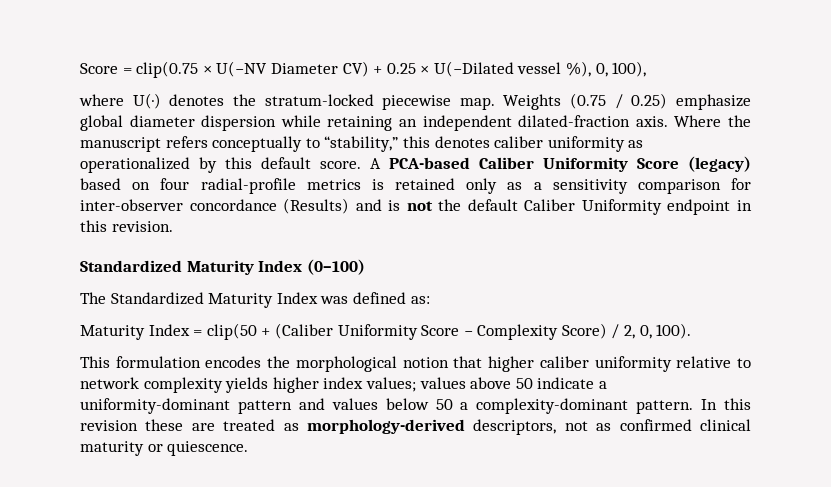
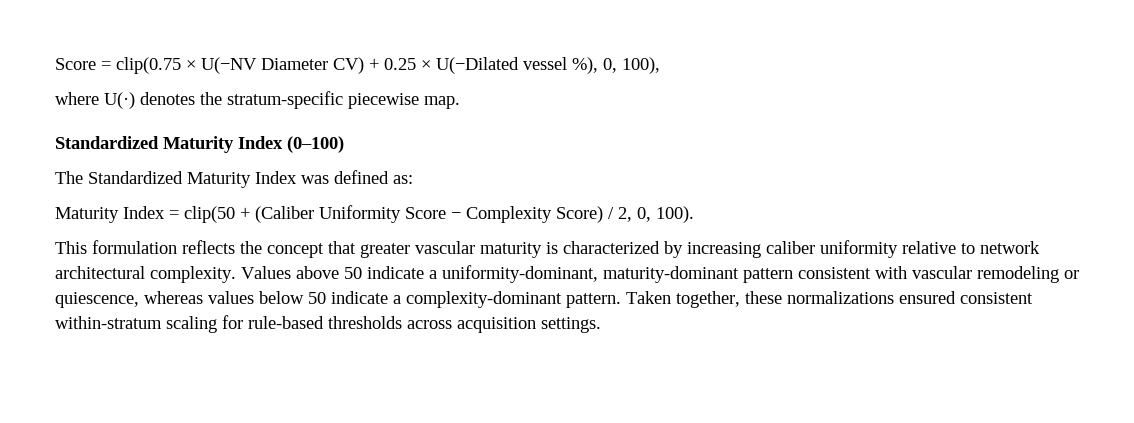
[264,94,374,106] stratum-locked -> [227,91,343,109] stratum-specific
[503,93,751,110] [80,115,752,131] [80,136,644,152] [80,156,751,173] [80,178,751,194] [80,198,752,215] [80,220,173,232] Weights (0.75 / 0.25) emphasize global diameter dispersion while retaining an independent dilated-fraction axis. Where the manuscript refers conceptually to “stability,” this denotes caliber uniformity as operationalized by this default score. A PCA-based Caliber Uniformity Score (legacy) based on four radial-profile metrics is retained only as a sensitivity comparison for inter-observer concordance (Results) and is not the default Caliber Uniformity endpoint in this revision. -> (460, 102) none
[205,356,535,372] encodes the morphological notion that higher -> [182,240,761,258] reflects the concept that greater vascular maturity is characterized by increasing
[143,377,607,393] [80,398,325,414] complexity yields higher index values; values above 50 indicate a uniformity-dominant pattern and -> [55,265,1079,283] [55,291,203,308] architectural complexity. Values above 50 indicate a uniformity-dominant, maturity-dominant pattern consistent with vascular remodeling or quiescence, whereas
(453, 404) none -> [331,291,388,304] indicate
[701,398,751,410] [80,419,751,435] [80,441,249,456] In this revision these are treated as morphology-derived descriptors, not as confirmed clinical maturity or quiescence. -> [626,291,1033,308] [55,315,601,333] Taken together, these normalizations ensured consistent within-stratum scaling for rule-based thresholds across acquisition settings.

